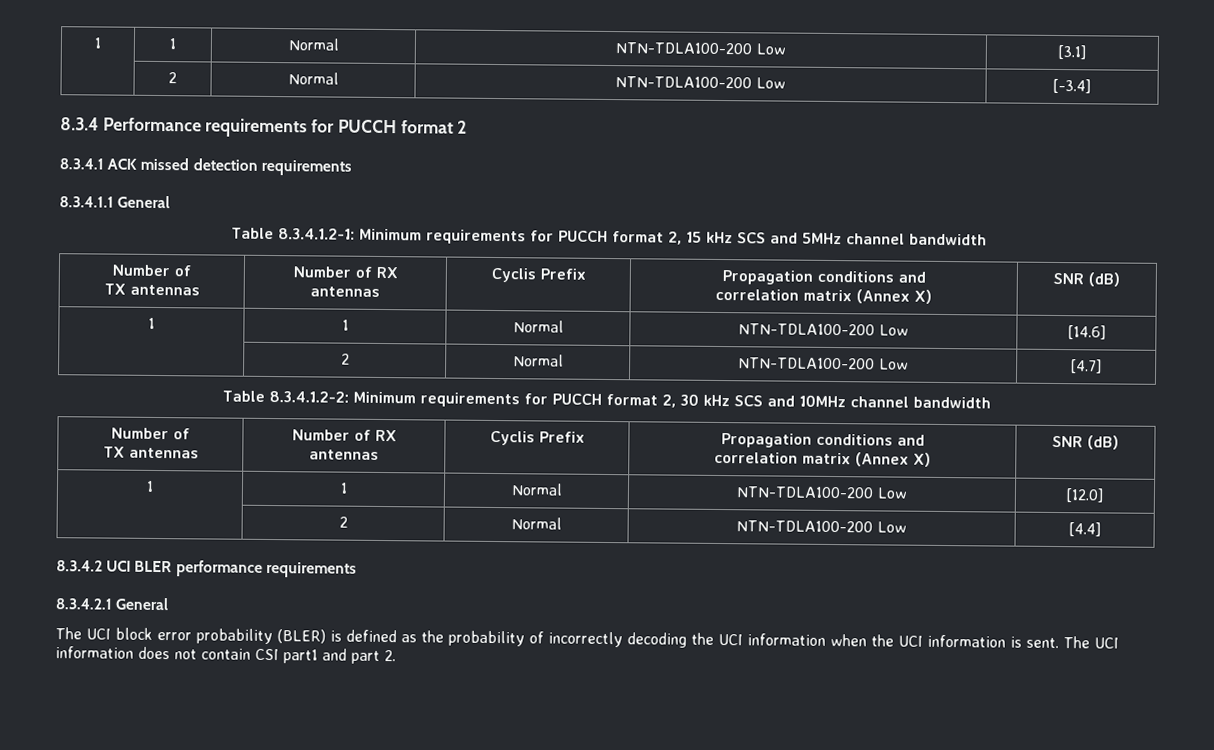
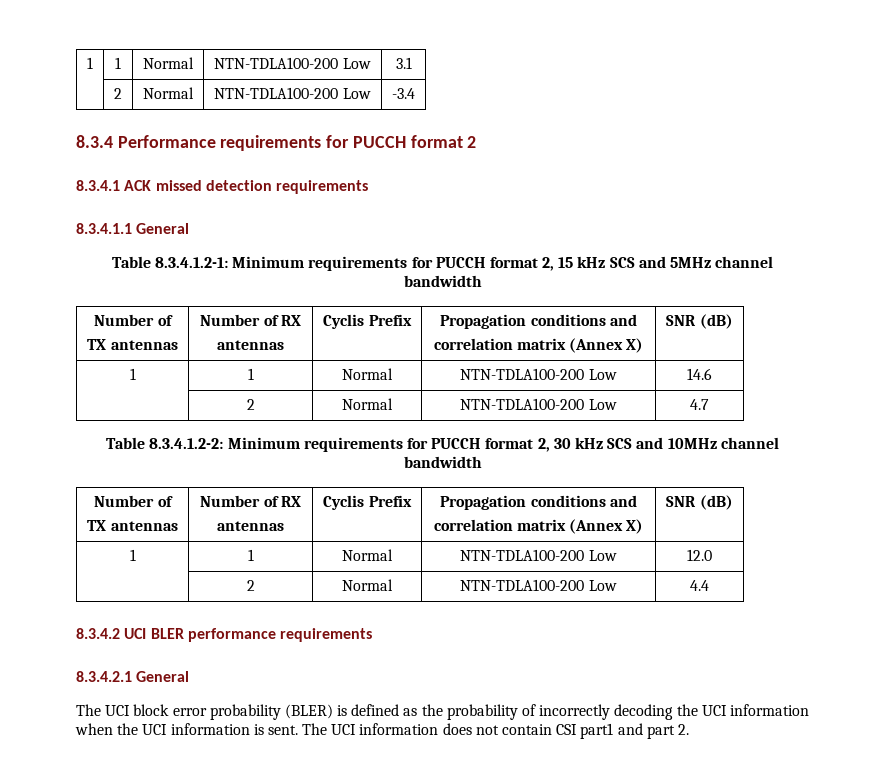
[94,37,101,49] [169,38,176,50] [287,38,339,51] [615,42,786,55] [1057,45,1087,60] [168,72,177,84] [287,72,339,85] [615,76,786,89] [1052,78,1092,94] 1 | 1 | Normal | NTN-TDLA100-200 Low | [3.1] // | 2 | Normal | NTN-TDLA100-200 Low | [-3.4] -> [87,57,93,69] [115,57,121,69] [143,57,194,69] [214,57,371,69] [395,57,412,69] [114,88,122,99] [143,87,194,99] [214,87,371,99] [392,88,415,99] 1 | 1 | Normal | NTN-TDLA100-200 Low | 3.1 // | 2 | Normal | NTN-TDLA100-200 Low | -3.4
[1066,325,1107,340] [340,353,350,365] [512,354,564,367] [738,357,909,370] [1070,359,1103,374] [14.6] // | 2 | Normal | NTN-TDLA100-200 Low | [4.7] -> [687,368,713,380] [246,399,255,410] [342,398,393,410] [460,398,617,410] [690,399,710,410] 14.6 // | 2 | Normal | NTN-TDLA100-200 Low | 4.7
[1065,488,1105,503] [338,516,348,528] [510,517,562,530] [736,520,907,533] [1067,522,1102,537] [12.0] // | 2 | Normal | NTN-TDLA100-200 Low | [4.4] -> [687,549,713,561] [246,580,255,591] [342,579,393,591] [460,579,617,591] [690,580,710,591] 12.0 // | 2 | Normal | NTN-TDLA100-200 Low | 4.4

